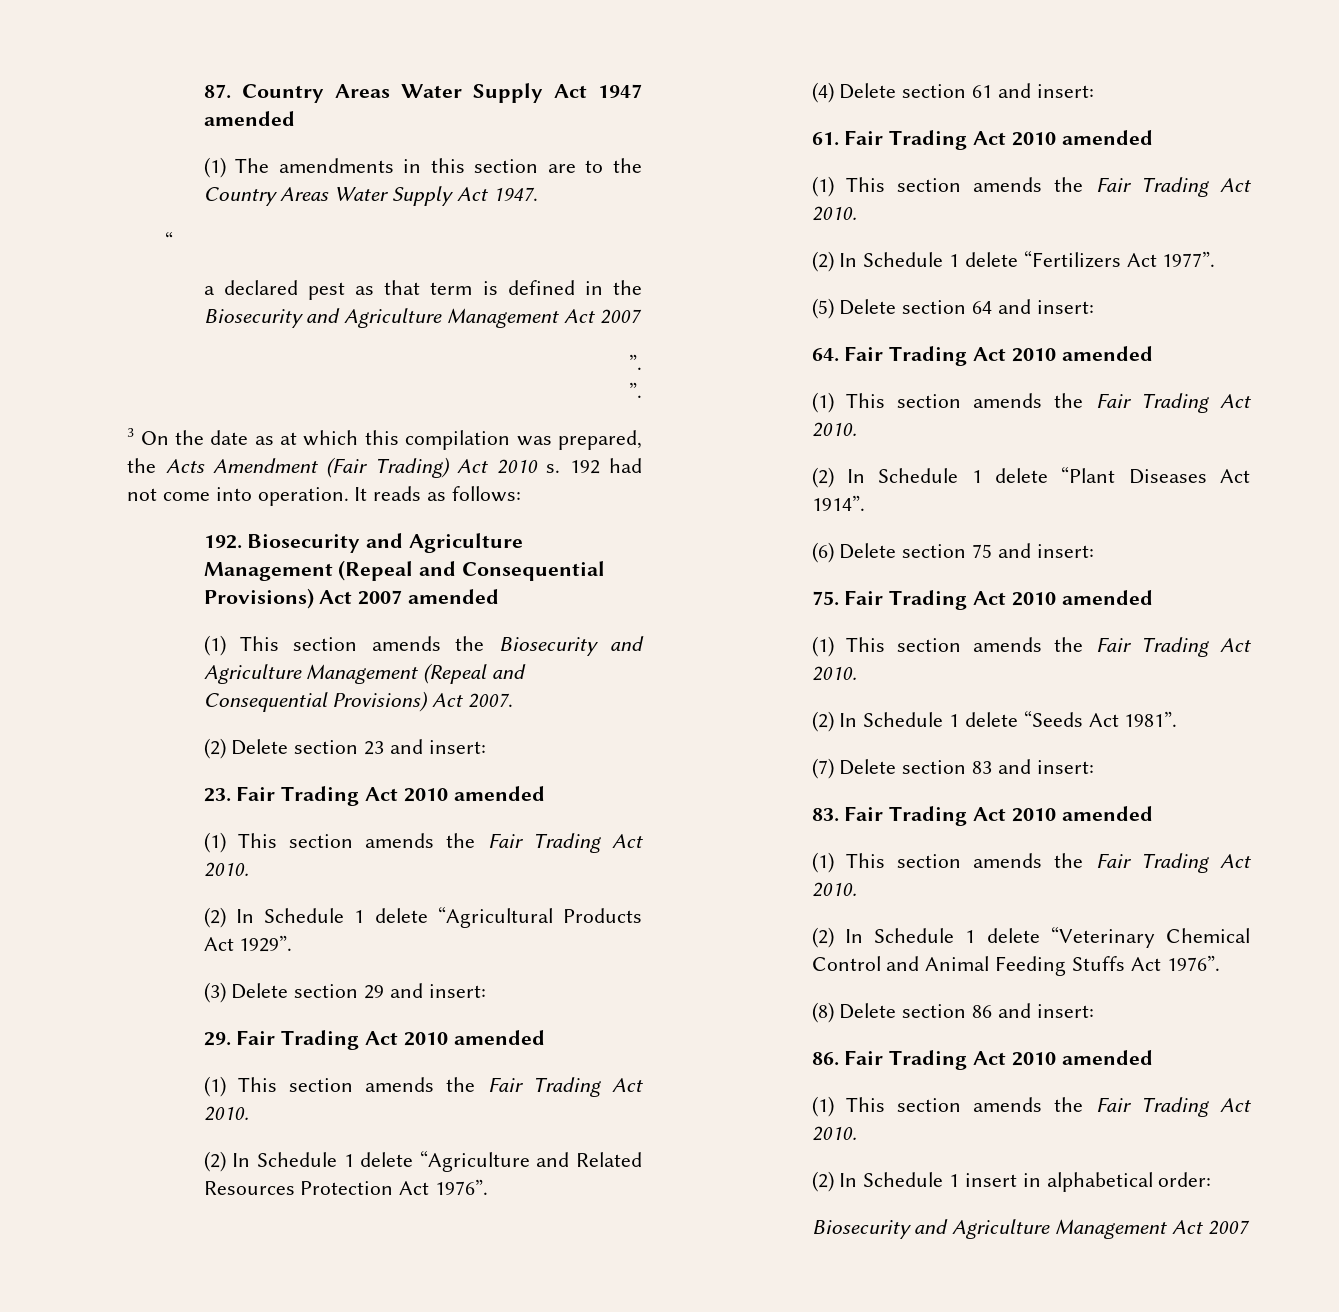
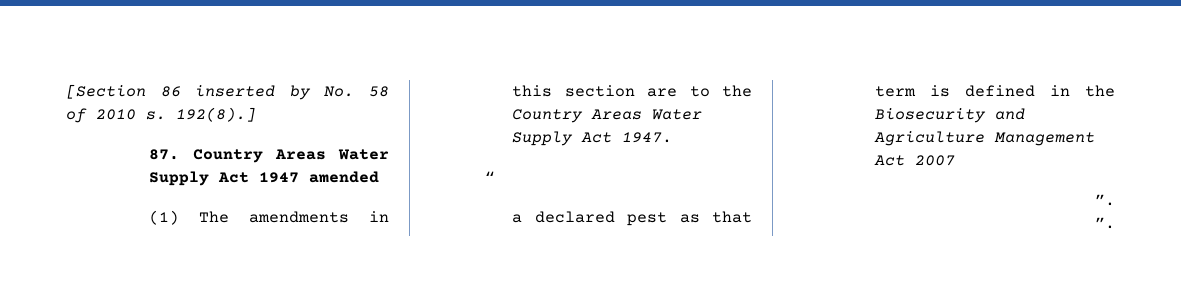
(203, 91) none -> [66,84,389,100] [66,107,256,123] [Section 86 inserted by No. 58 of 2010 s. 192(8).] //
[127,428,642,450] [127,457,642,478] [127,486,521,506] [203,533,524,553] [203,560,606,581] [203,588,500,609] [203,635,644,656] [203,663,527,684] [203,691,514,712] [203,738,486,759] [203,786,545,806] [203,832,643,853] [203,862,249,877] [203,906,642,928] [203,935,293,952] [203,982,486,1003] [203,1030,545,1050] [203,1076,643,1097] [203,1106,249,1121] [203,1150,642,1172] [203,1179,489,1195] [811,82,1094,103] [811,130,1153,150] [811,176,1251,197] [811,206,857,221] [811,250,1216,272] [811,298,1094,319] [811,346,1153,366] [811,392,1251,413] [811,422,857,437] [811,466,1250,488] [811,495,865,511] [811,542,1094,563] [811,590,1153,610] [811,636,1251,657] [811,666,857,681] [811,710,1178,732] [811,758,1094,779] [811,806,1153,826] [811,852,1251,873] [811,882,857,897] [811,926,1250,948] [811,955,1220,976] [811,1002,1094,1023] [811,1050,1153,1070] [811,1096,1251,1117] [811,1126,857,1141] [811,1171,1212,1192] [811,1219,1250,1239] // 3 On the date as at which this compilation was prepared, the Acts Amendment (Fair Trading) Act 2010 s. 192 had not come into operation. It reads as follows: // 192. Biosecurity and Agriculture Management (Repeal and Consequential Provisions) Act 2007 amended // (1) This section amends the Biosecurity and Agriculture Management (Repeal and Consequential Provisions) Act 2007. // (2) Delete section 23 and insert: // 23. Fair Trading Act 2010 amended // (1) This section amends the Fair Trading Act 2010. // (2) In Schedule 1 delete “Agricultural Products Act 1929”. // (3) Delete section 29 and insert: // 29. Fair Trading Act 2010 amended // (1) This section amends the Fair Trading Act 2010. // (2) In Schedule 1 delete “Agriculture and Related Resources Protection Act 1976”. // (4) Delete section 61 and insert: // 61. Fair Trading Act 2010 amended // (1) This section amends the Fair Trading Act 2010. // (2) In Schedule 1 delete “Fertilizers Act 1977”. // (5) Delete section 64 and insert: // 64. Fair Trading Act 2010 amended // (1) This section amends the Fair Trading Act 2010. // (2) In Schedule 1 delete “Plant Diseases Act 1914”. // (6) Delete section 75 and insert: // 75. Fair Trading Act 2010 amended // (1) This section amends the Fair Trading Act 2010. // (2) In Schedule 1 delete “Seeds Act 1981”. // (7) Delete section 83 and insert: // 83. Fair Trading Act 2010 amended // (1) This section amends the Fair Trading Act 2010. // (2) In Schedule 1 delete “Veterinary Chemical Control and Animal Feeding Stuffs Act 1976”. // (8) Delete section 86 and insert: // 86. Fair Trading Act 2010 amended // (1) This section amends the Fair Trading Act 2010. // (2) In Schedule 1 insert in alphabetical order: // Biosecurity and Agriculture Management Act 2007 -> (1115, 223) none

